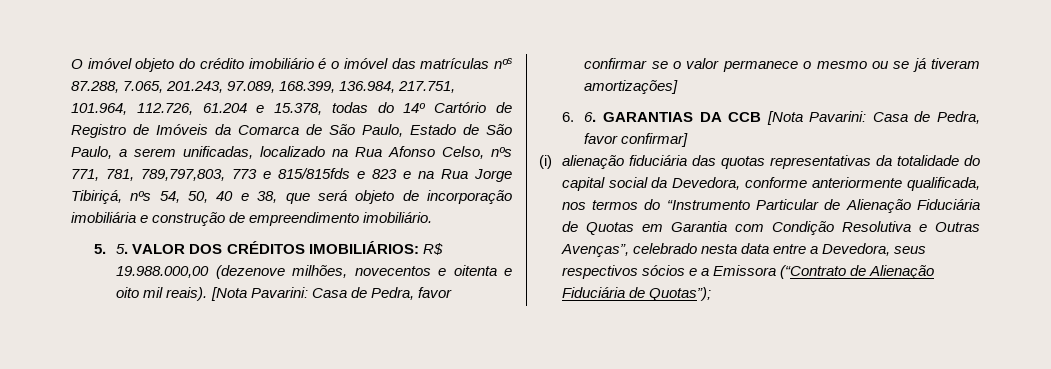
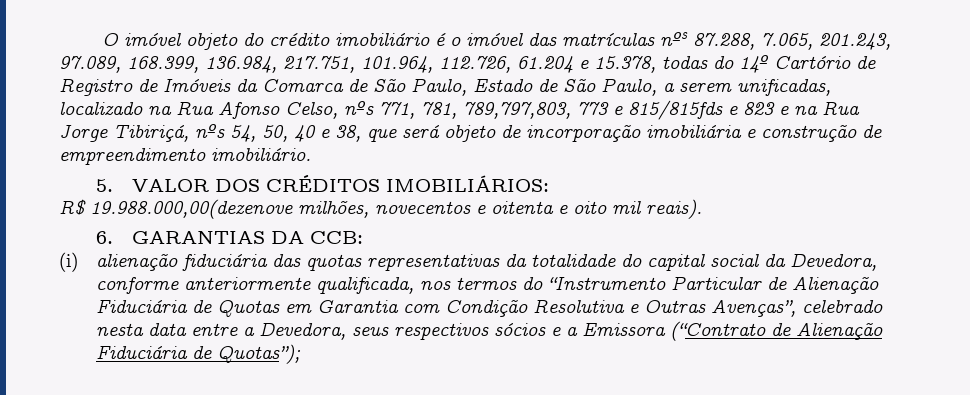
[116,244,129,254] 5. -> (113, 185) none
[422,243,443,255] [116,265,285,279] R$ 19.988.000,00 (dezenove -> [59,199,293,219] // R$ 19.988.000,00(dezenove
[210,287,452,301] [584,58,980,72] [584,80,679,94] [561,112,597,122] [Nota Pavarini: Casa de Pedra, favor confirmar se o valor permanece o mesmo ou se já tiveram amortizações] // 6. 6. -> [95,231,113,244] // 6.
[728,111,980,125] [584,133,689,147] CCB [Nota Pavarini: Casa de Pedra, favor confirmar] -> [310,231,364,244] CCB:

